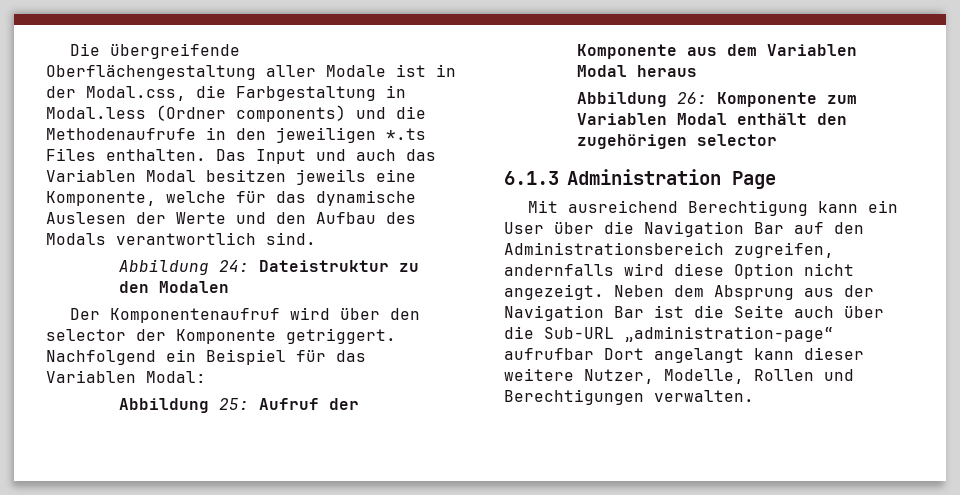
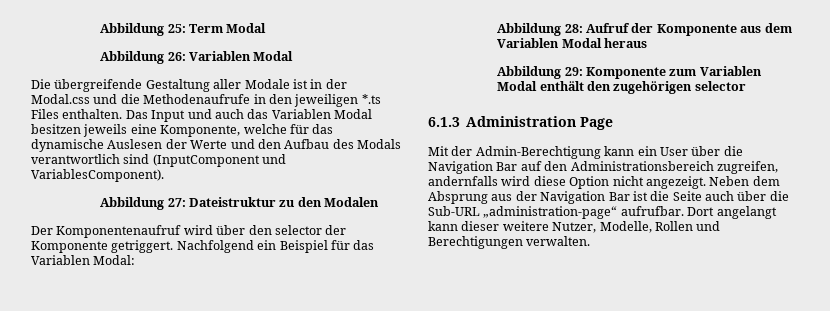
(69, 49) none -> [100,23,267,36] [100,51,294,64] Abbildung 25: Term Modal // Abbildung 26: Variablen Modal //
[46,64,256,80] Oberflächengestaltung -> [145,79,210,92] Gestaltung
[86,85,406,101] [46,105,346,122] Modal.css, die Farbgestaltung in Modal.less (Ordner components) -> [31,94,90,104] Modal.css
[266,232,316,245] [119,259,250,275] sind. // Abbildung 24: -> [123,154,287,167] [31,169,164,182] [100,197,186,210] sind (InputComponent und VariablesComponent). // Abbildung 27:
[219,398,250,410] 25: -> [564,24,583,33] 28:
[677,92,708,104] 26: -> [564,67,583,76] 29:
[567,200,808,216] ausreichend Berechtigung -> [451,146,601,159] der Admin-Berechtigung
[504,348,594,360] aufrufbar -> [620,206,684,216] aufrufbar.

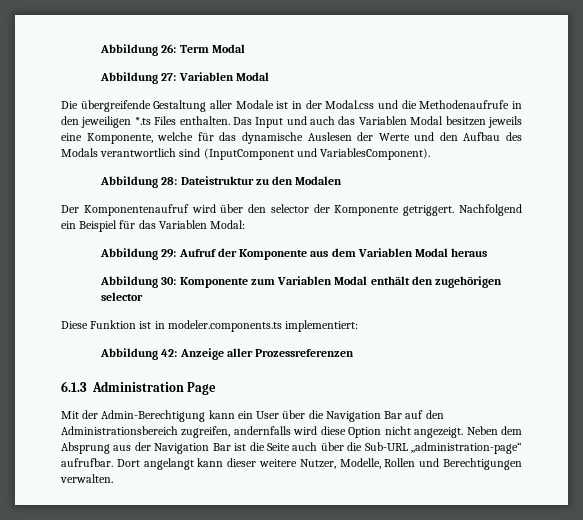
[100,23,186,36] Abbildung 25: -> [100,44,177,56] Abbildung 26:
[167,52,186,61] 26: -> [161,73,177,81] 27:
[167,198,186,207] 27: -> [161,177,178,185] 28:
[564,24,583,33] 28: -> [161,249,177,258] 29:
[564,67,583,76] 29: -> [161,277,177,285] 30:
(746, 86) none -> [61,320,359,332] [100,348,355,360] // Diese Funktion ist in modeler.components.ts implementiert: // Abbildung 42: Anzeige aller Prozessreferenzen

